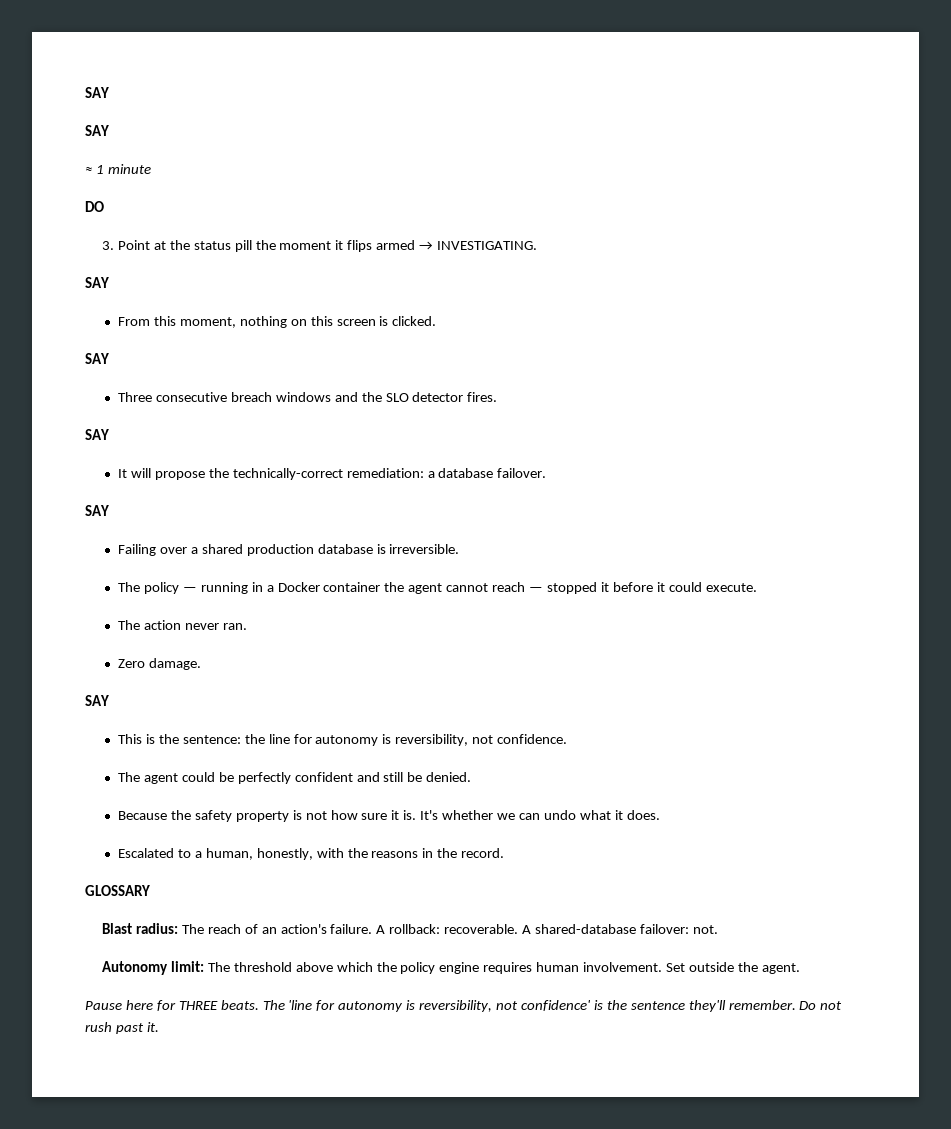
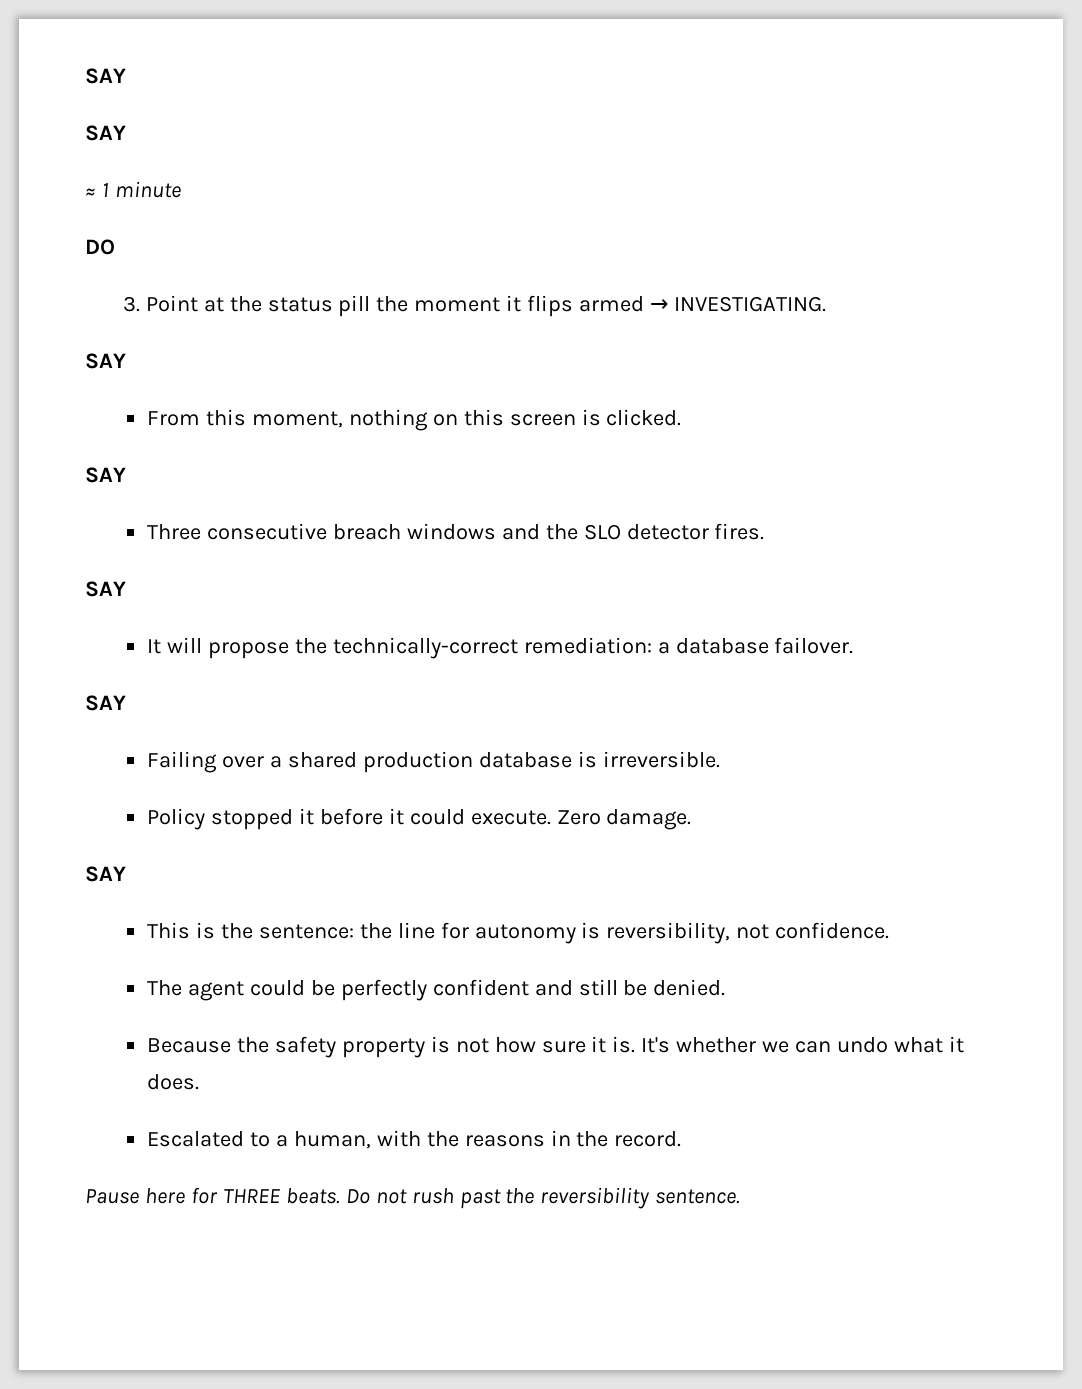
[118,582,544,594] The policy — running in a Docker container the agent cannot reach — -> [146,808,205,830] Policy
[118,620,247,630] // The action never ran. // -> (551, 817) none
[256,848,313,860] honestly, -> (371, 1140) none
[85,885,150,896] [102,923,718,934] [102,961,800,975] // GLOSSARY // Blast radius: The reach of an action's failure. A rollback: recoverable. A shared-database failover: not. // Autonomy limit: The threshold above which the policy engine requires human involvement. Set outside the agent. -> (682, 1139) none
[262,1000,796,1012] The 'line for autonomy is reversibility, not confidence' is the sentence they'll remember. -> (340, 1196) none
[146,1022,159,1032] it. -> [505,1187,741,1209] the reversibility sentence.

